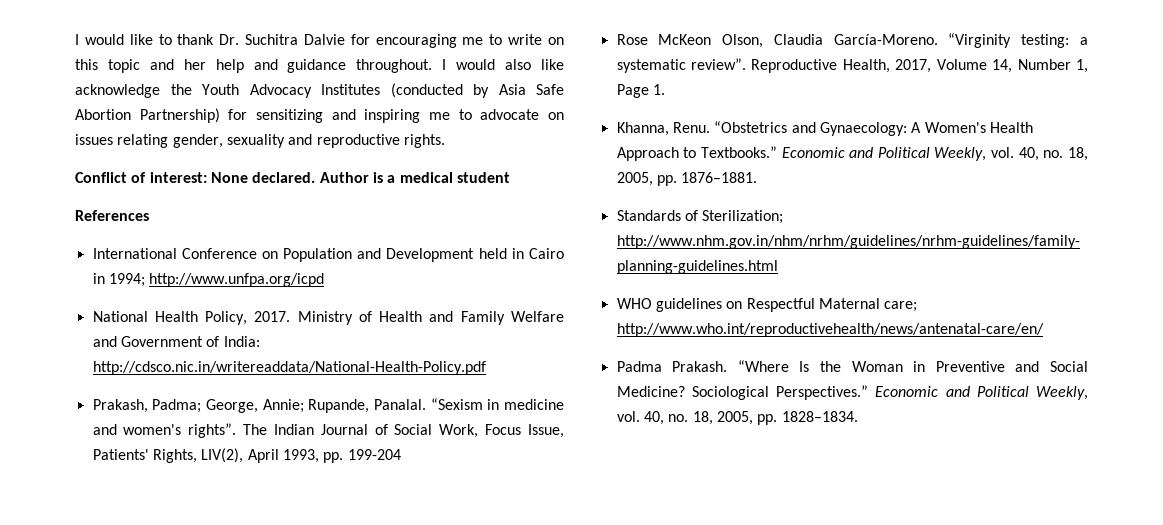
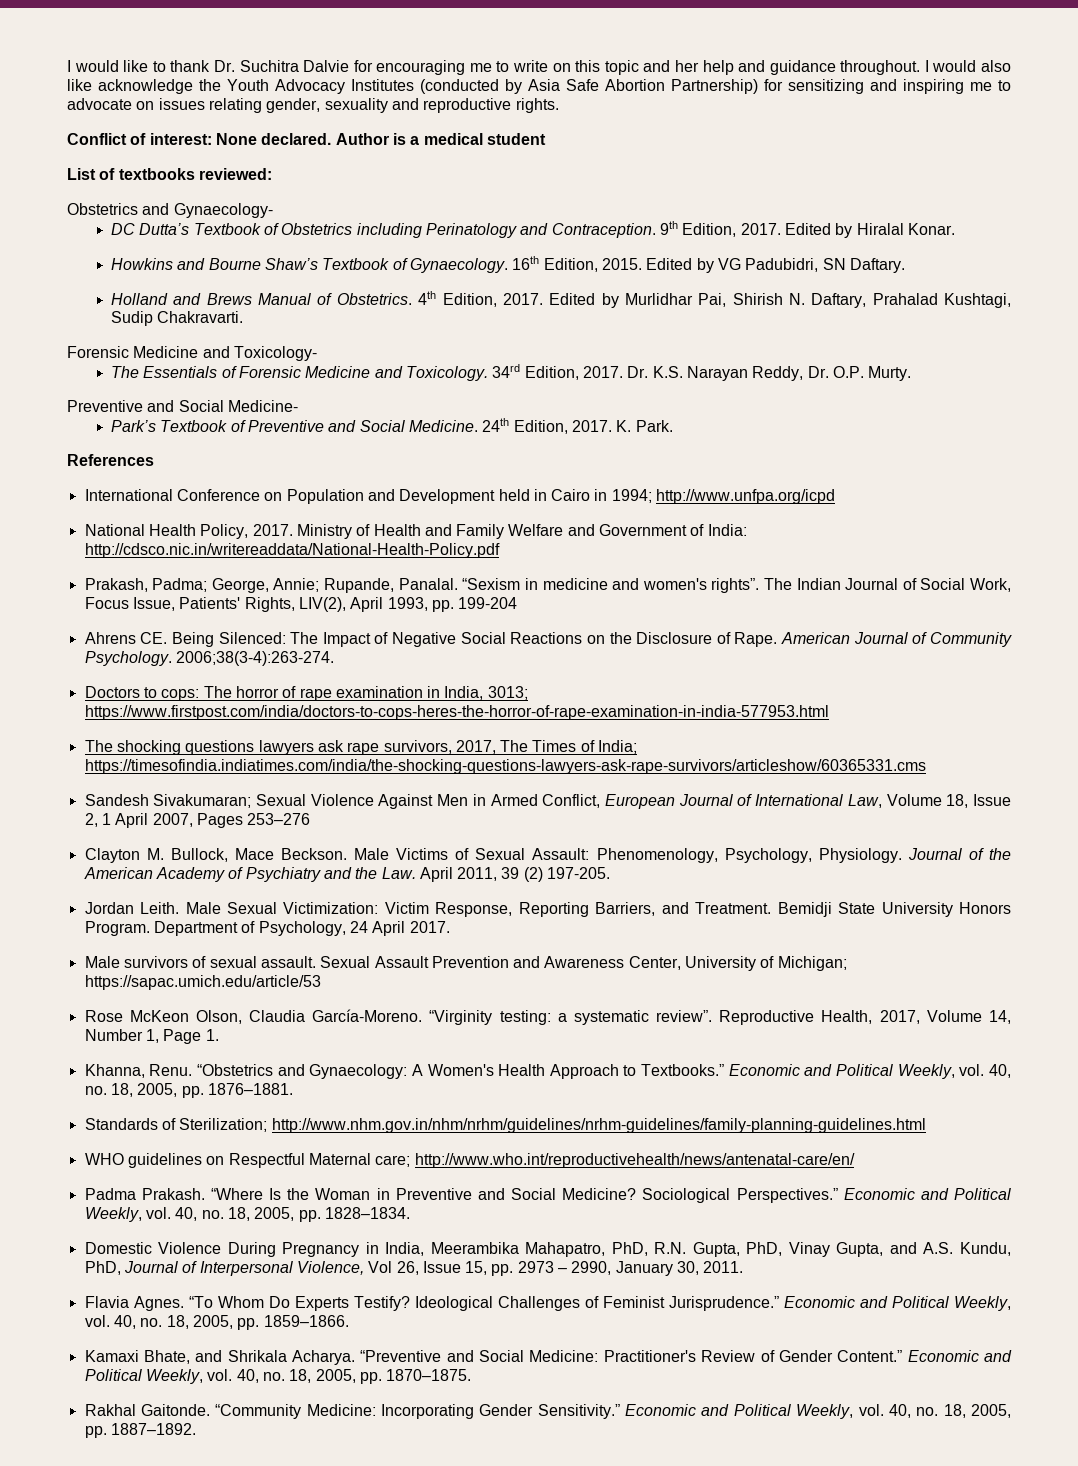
(510, 177) none -> [67,168,272,180] [67,203,273,218] [111,221,955,238] [111,256,905,273] [111,291,1012,308] [111,311,244,326] [67,346,317,361] [111,364,912,381] [67,400,298,412] [111,418,673,434] // List of textbooks reviewed: // Obstetrics and Gynaecology- // DC Dutta’s Textbook of Obstetrics including Perinatology and Contraception. 9th Edition, 2017. Edited by Hiralal Konar. // Howkins and Bourne Shaw’s Textbook of Gynaecology. 16th Edition, 2015. Edited by VG Padubidri, SN Daftary. // Holland and Brews Manual of Obstetrics. 4th Edition, 2017. Edited by Murlidhar Pai, Shirish N. Daftary, Prahalad Kushtagi, Sudip Chakravarti. // Forensic Medicine and Toxicology- // The Essentials of Forensic Medicine and Toxicology. 34rd Edition, 2017. Dr. K.S. Narayan Reddy, Dr. O.P. Murty. // Preventive and Social Medicine- // Park’s Textbook of Preventive and Social Medicine. 24th Edition, 2017. K. Park.
(401, 454) none -> [84,632,1012,647] [84,651,334,666] [84,686,528,701] [84,705,829,720] [84,740,638,755] [84,759,926,774] [84,794,1011,809] [84,813,311,828] [84,848,1012,863] [83,867,611,882] [84,902,1011,917] [84,921,450,936] [84,956,847,971] [84,975,321,990] // Ahrens CE. Being Silenced: The Impact of Negative Social Reactions on the Disclosure of Rape. American Journal of Community Psychology. 2006;38(3-4):263-274. // Doctors to cops: The horror of rape examination in India, 3013; https://www.firstpost.com/india/doctors-to-cops-heres-the-horror-of-rape-examination-in-india-577953.html // The shocking questions lawyers ask rape survivors, 2017, The Times of India; https://timesofindia.indiatimes.com/india/the-shocking-questions-lawyers-ask-rape-survivors/articleshow/60365331.cms // Sandesh Sivakumaran; Sexual Violence Against Men in Armed Conflict, European Journal of International Law, Volume 18, Issue 2, 1 April 2007, Pages 253–276 // Clayton M. Bullock, Mace Beckson. Male Victims of Sexual Assault: Phenomenology, Psychology, Physiology. Journal of the American Academy of Psychiatry and the Law. April 2011, 39 (2) 197-205. // Jordan Leith. Male Sexual Victimization: Victim Response, Reporting Barriers, and Treatment. Bemidji State University Honors Program. Department of Psychology, 24 April 2017. // Male survivors of sexual assault. Sexual Assault Prevention and Awareness Center, University of Michigan; https://sapac.umich.edu/article/53
(858, 416) none -> [84,1242,1011,1257] [84,1261,744,1276] [84,1296,1011,1311] [84,1315,349,1330] [84,1350,1013,1365] [84,1369,472,1384] [84,1404,1012,1419] [84,1423,196,1438] // Domestic Violence During Pregnancy in India, Meerambika Mahapatro, PhD, R.N. Gupta, PhD, Vinay Gupta, and A.S. Kundu, PhD, Journal of Interpersonal Violence, Vol 26, Issue 15, pp. 2973 – 2990, January 30, 2011. // Flavia Agnes. “To Whom Do Experts Testify? Ideological Challenges of Feminist Jurisprudence.” Economic and Political Weekly, vol. 40, no. 18, 2005, pp. 1859–1866. // Kamaxi Bhate, and Shrikala Acharya. “Preventive and Social Medicine: Practitioner's Review of Gender Content.” Economic and Political Weekly, vol. 40, no. 18, 2005, pp. 1870–1875. // Rakhal Gaitonde. “Community Medicine: Incorporating Gender Sensitivity.” Economic and Political Weekly, vol. 40, no. 18, 2005, pp. 1887–1892.

